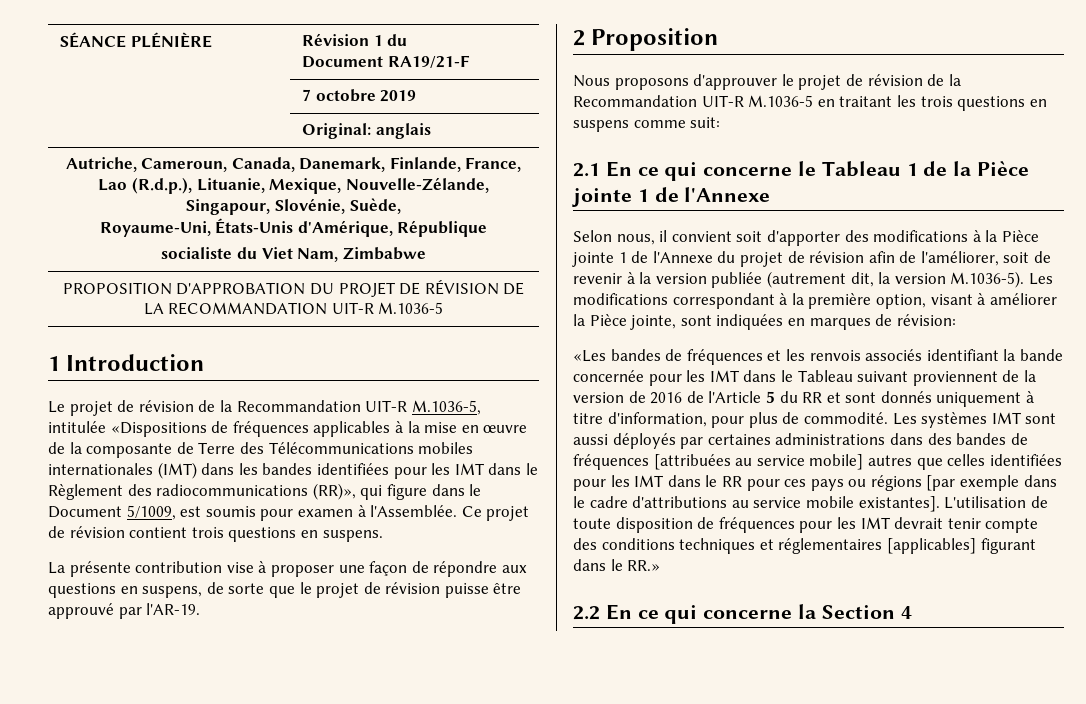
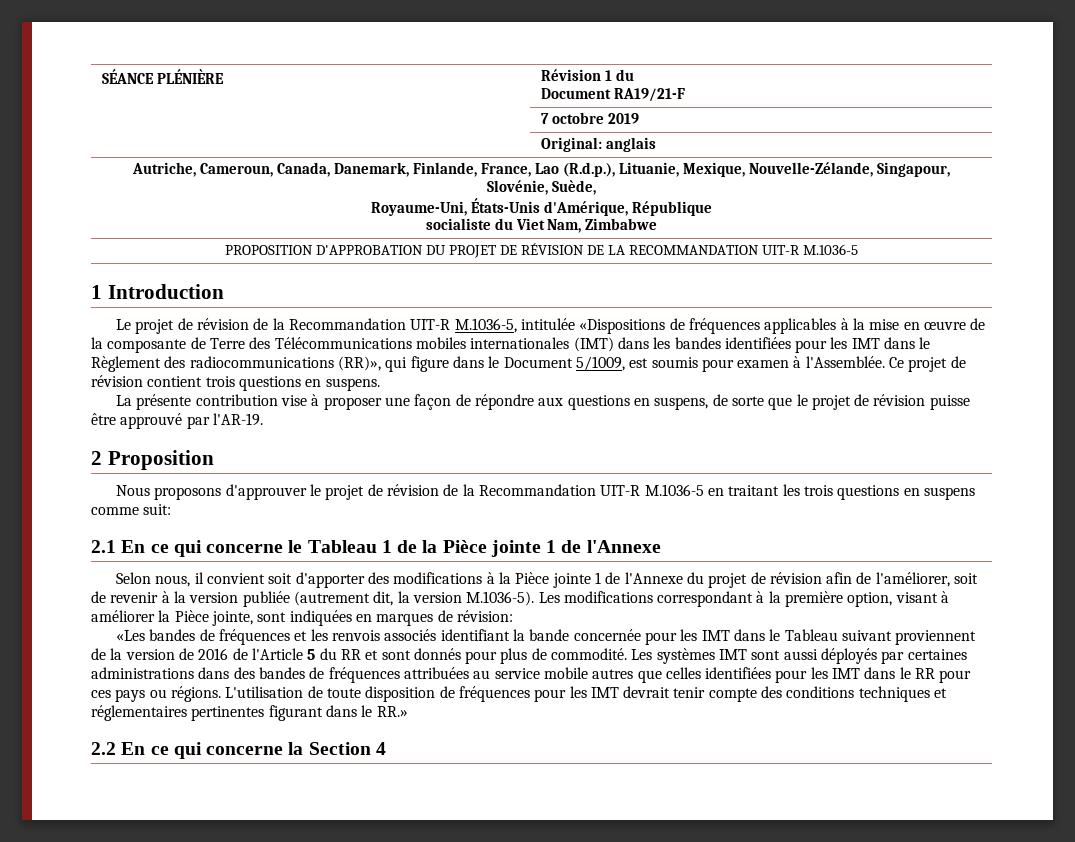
[936,391,1035,407] [573,412,707,427] uniquement à titre d'information, -> (461, 654) none
[653,454,864,470] [attribuées au service mobile] -> [403,667,588,679] attribuées au service mobile
[870,475,1057,491] [573,496,940,512] régions [par exemple dans le cadre d'attributions au service mobile existantes]. -> [170,686,221,702] régions.
[886,538,976,554] [applicables] -> [191,706,265,721] pertinentes

